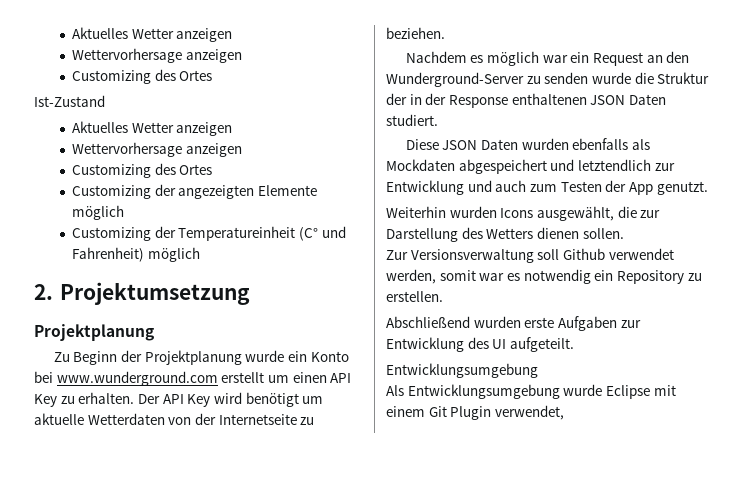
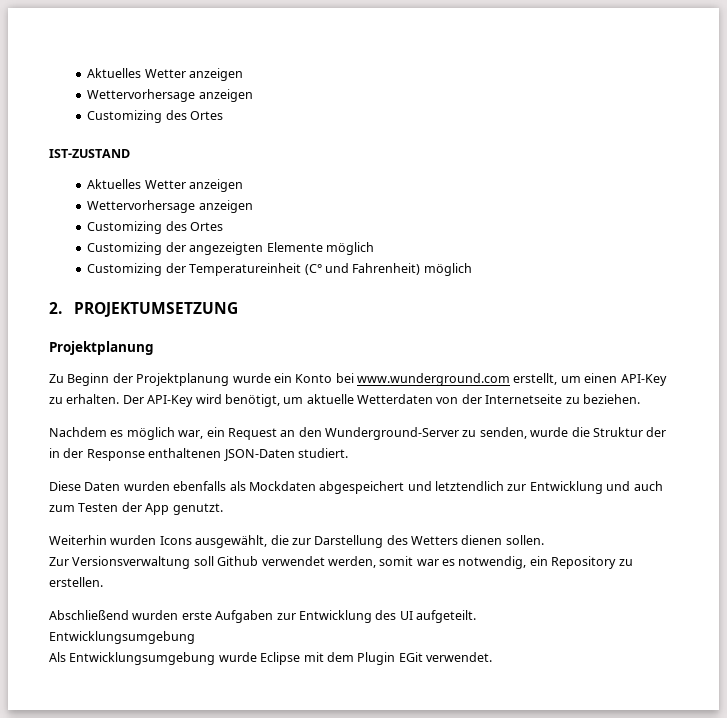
[72,27,233,42] [72,48,242,63] [72,69,213,84] [34,95,105,107] Aktuelles Wetter anzeigen // Wettervorhersage anzeigen // Customizing des Ortes // Ist-Zustand -> [87,68,244,81] [87,89,253,102] [87,110,224,123] [49,149,130,158] Aktuelles Wetter anzeigen // Wettervorhersage anzeigen // Customizing des Ortes // IST-ZUSTAND
[59,282,250,305] Projektumsetzung -> [73,302,238,317] PROJEKTUMSETZUNG
[221,372,265,383] erstellt -> [513,373,558,385] erstellt,
[330,373,352,383] [34,394,57,407] API Key -> [620,374,667,386] API-Key
[162,392,299,407] API Key wird benötigt -> [147,394,280,407] API-Key wird benötigt,
[542,55,568,63] war -> [178,430,204,439] war,
[544,72,589,84] senden -> [479,427,527,439] senden,
[590,94,666,105] JSON Daten -> [223,449,295,461] JSON-Daten
[442,140,478,150] JSON -> (81, 486) none
[523,269,591,284] notwendig -> [458,556,527,569] notwendig,
[386,405,564,420] einem Git Plugin verwendet, -> [326,652,492,665] dem Plugin EGit verwendet.

